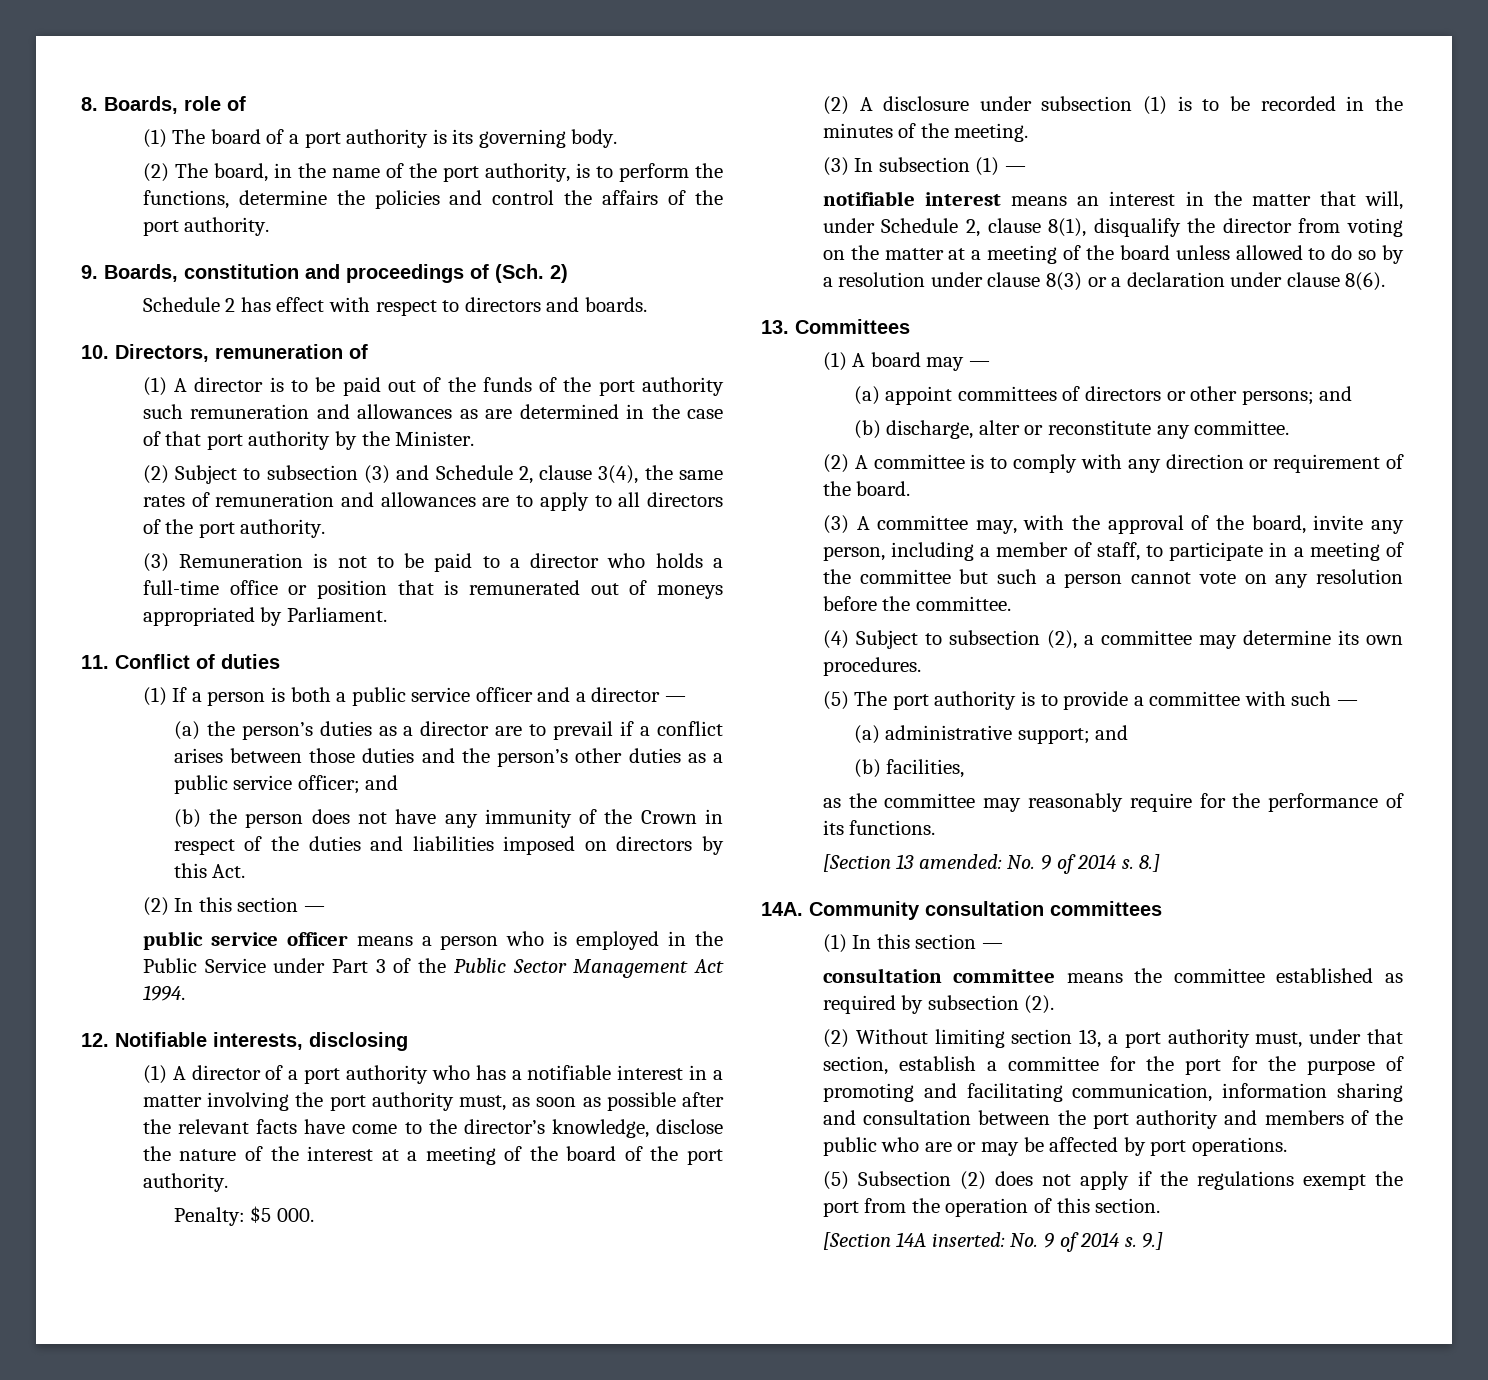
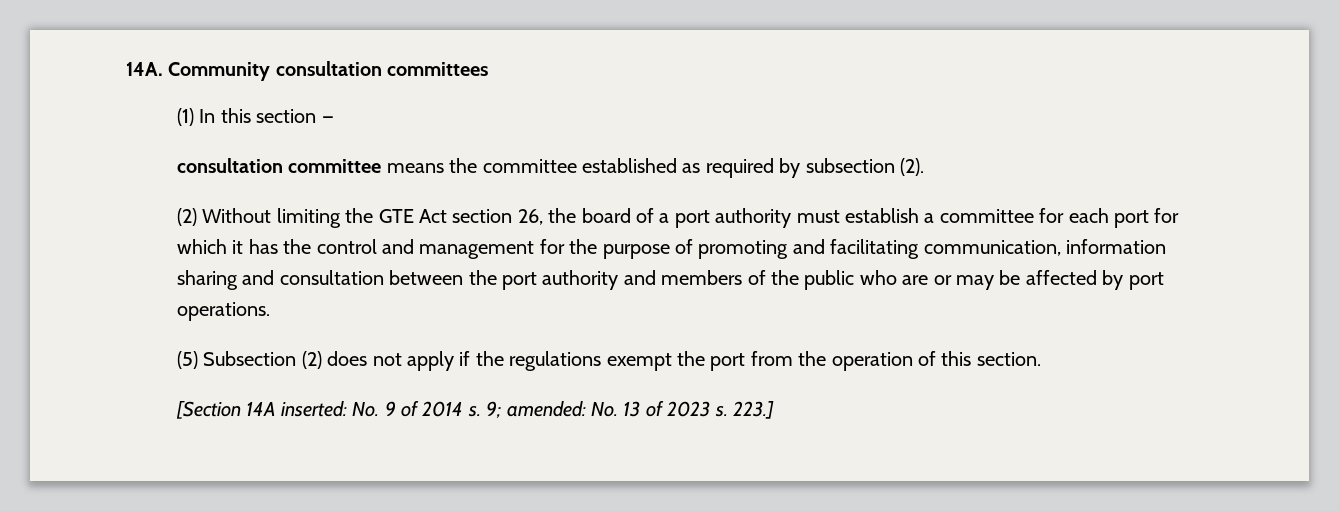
[81,96,246,114] [142,129,618,148] [142,163,723,182] [142,190,723,209] [142,217,270,236] [81,264,568,283] [142,297,647,316] [81,344,368,362] [142,377,724,396] [142,404,724,419] [142,431,475,450] [142,465,724,484] [142,492,723,511] [142,519,326,538] [142,553,723,572] [142,580,724,599] [142,607,387,626] [81,654,280,669] [142,687,686,706] [173,721,723,740] [173,748,723,767] [173,775,399,794] [173,809,723,828] [173,836,724,855] [173,863,246,878] [142,897,326,916] [142,931,723,950] [142,958,725,978] [142,985,185,1001] [81,1032,408,1051] [142,1065,724,1084] [142,1092,725,1111] [142,1119,723,1138] [142,1146,723,1165] [142,1173,228,1192] [173,1206,314,1226] [822,96,1403,115] [822,123,1029,142] [822,157,1027,176] [822,191,1403,210] [822,218,1403,237] [822,245,1404,264] [822,272,1386,291] [761,319,910,334] [822,352,991,371] [853,386,1353,405] [853,420,1290,439] [822,454,1404,473] [822,481,911,496] [822,515,1404,534] [822,542,1404,561] [822,569,1403,588] [822,596,1011,611] [822,630,1403,649] [822,657,921,676] [822,691,1358,710] [853,725,1129,744] [853,759,965,778] [822,793,1404,812] [822,820,936,835] [822,854,1161,874] 8. Boards, role of // (1) The board of a port authority is its governing body. // (2) The board, in the name of the port authority, is to perform the functions, determine the policies and control the affairs of the port authority. // 9. Boards, constitution and proceedings of (Sch. 2) // Schedule 2 has effect with respect to directors and boards. // 10. Directors, remuneration of // (1) A director is to be paid out of the funds of the port authority such remuneration and allowances as are determined in the case of that port authority by the Minister. // (2) Subject to subsection (3) and Schedule 2, clause 3(4), the same rates of remuneration and allowances are to apply to all directors of the port authority. // (3) Remuneration is not to be paid to a director who holds a full-time office or position that is remunerated out of moneys appropriated by Parliament. // 11. Conflict of duties // (1) If a person is both a public service officer and a director — // (a) the person’s duties as a director are to prevail if a conflict arises between those duties and the person’s other duties as a public service officer; and // (b) the person does not have any immunity of the Crown in respect of the duties and liabilities imposed on directors by this Act. // (2) In this section — // public service officer means a person who is employed in the Public Service under Part 3 of the Public Sector Management Act 1994. // 12. Notifiable interests, disclosing // (1) A director of a port authority who has a notifiable interest in a matter involving the port authority must, as soon as possible after the relevant facts have come to the director’s knowledge, disclose the nature of the interest at a meeting of the board of the port authority. // Penalty: $5 000. // (2) A disclosure under subsection (1) is to be recorded in the minutes of the meeting. // (3) In subsection (1) — // notifiable interest means an interest in the matter that will, under Schedule 2, clause 8(1), disqualify the director from voting on the matter at a meeting of the board unless allowed to do so by a resolution under clause 8(3) or a declaration under clause 8(6). // 13. Committees // (1) A board may — // (a) appoint committees of directors or other persons; and // (b) discharge, alter or reconstitute any committee. // (2) A committee is to comply with any direction or requirement of the board. // (3) A committee may, with the approval of the board, invite any person, including a member of staff, to participate in a meeting of the committee but such a person cannot vote on any resolution before the committee. // (4) Subject to subsection (2), a committee may determine its own procedures. // (5) The port authority is to provide a committee with such — // (a) administrative support; and // (b) facilities, // as the committee may reasonably require for the performance of its functions. // [Section 13 amended: No. 9 of 2014 s. 8.] // -> (126, 69) none
[1011,1029,1403,1048] [822,1056,1221,1075] section 13, a port authority must, under that section, establish a committee for the port -> [345,208,1180,228] [176,239,535,259] the GTE Act section 26, the board of a port authority must establish a committee for each port for which it has the control and management
[1142,1232,1164,1250] 9.] -> [486,401,774,419] 9; amended: No. 13 of 2023 s. 223.]

